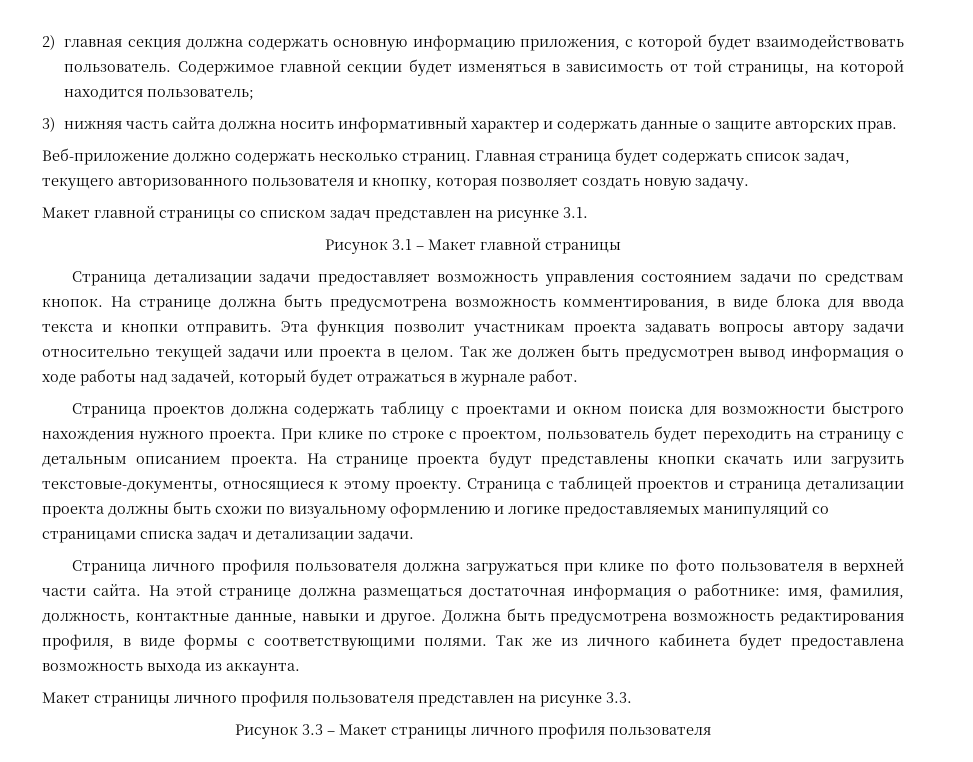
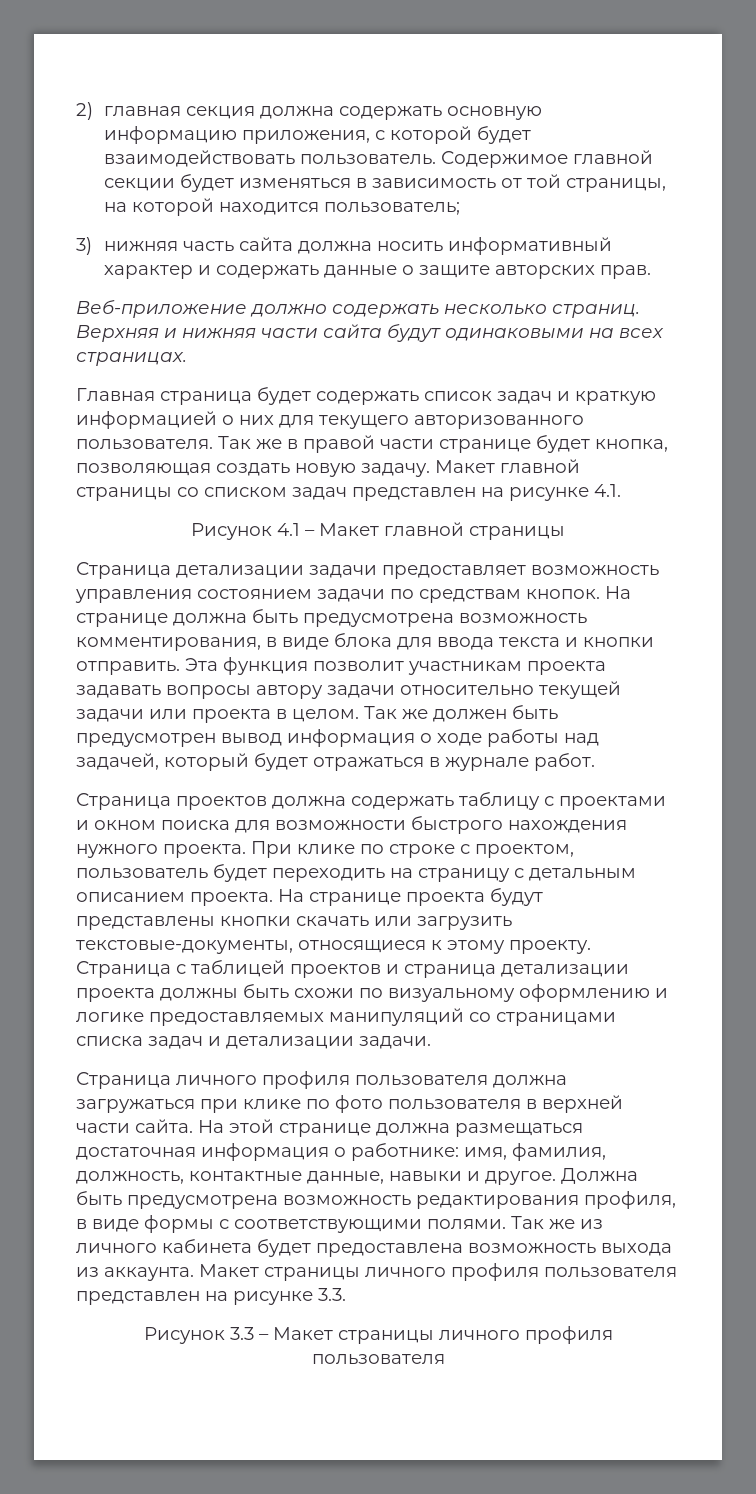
(471, 159) none -> [76,324,664,342] [76,352,187,366] Верхняя и нижняя части сайта будут одинаковыми на всех страницах. //
[804,153,850,164] [42,177,578,190] задач, текущего авторизованного пользователя и кнопку, которая позволяет -> [497,391,656,405] [76,411,584,429] [76,435,668,453] [76,463,211,476] задач и краткую информацией о них для текущего авторизованного пользователя. Так же в правой части странице будет кнопка, позволяющая
(749, 184) // -> (430, 470) none
[563,207,588,218] [325,239,412,254] 3.1. // Рисунок 3.1 -> [594,484,621,497] [191,523,300,540] 4.1. // Рисунок 4.1
(300, 668) // -> (194, 1274) none

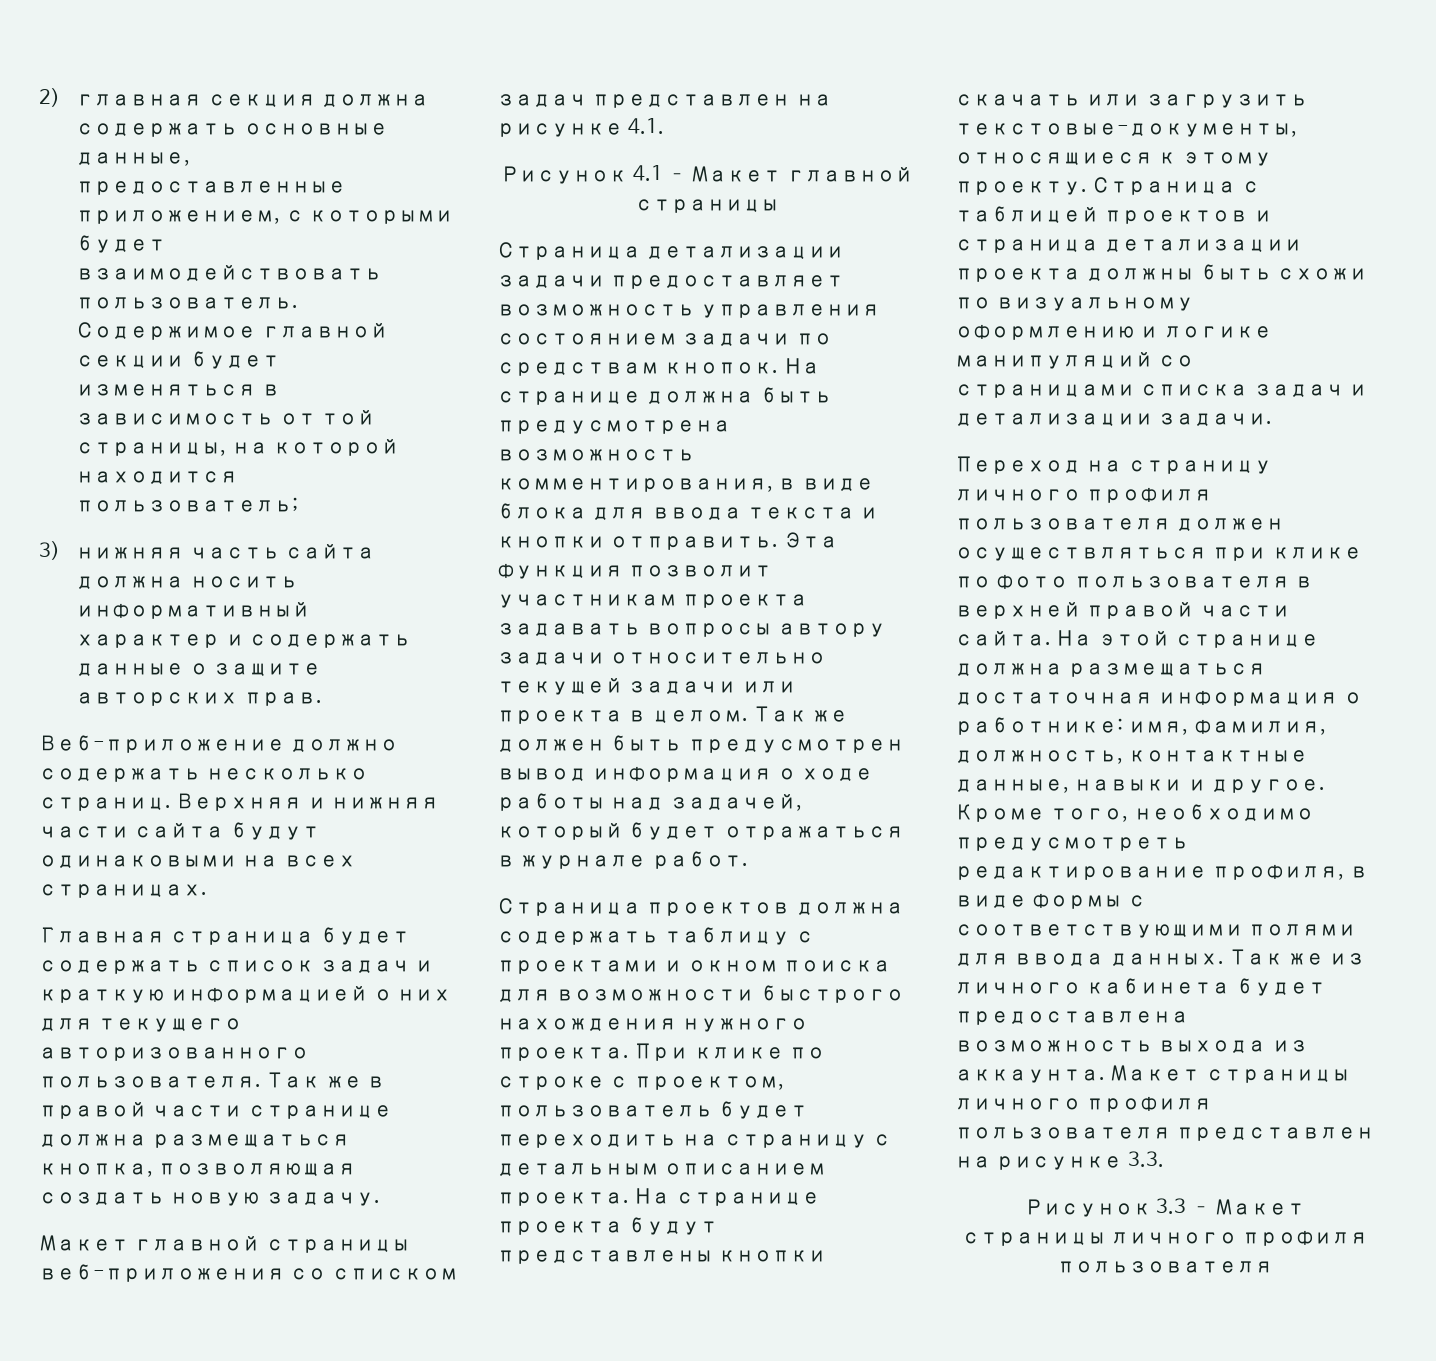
[447,106,543,120] [104,126,473,144] основную информацию приложения, с которой -> [243,123,388,135] [76,152,191,166] [76,181,347,195] [76,210,453,224] основные данные, предоставленные приложением, с которыми
[536,435,590,453] будет -> [39,1134,351,1148] должна размещаться
[435,459,580,473] [76,487,172,501] Макет главной страницы -> [39,1235,410,1253] [39,1264,285,1282] // Макет главной страницы веб-приложения
[149,1012,324,1026] предоставляемых -> (1272, 332) none
[76,1071,567,1089] [76,1099,195,1113] Страница личного профиля пользователя должна загружаться -> [955,456,1272,474] [955,487,1213,503] [955,518,1285,532] [955,547,1207,561] Переход на страницу личного профиля пользователя должен осуществляться
(623, 1104) none -> [1086,602,1195,619] правой
[561,1168,638,1184] [76,1191,579,1209] Должна быть предусмотрена возможность редактирования -> [955,804,1314,822] [955,837,1189,851] [955,866,1207,880] Кроме того, необходимо предусмотреть редактирование
[427,1219,506,1229] полями. -> [1248,924,1357,936] [955,953,1224,967] полями для ввода данных.

